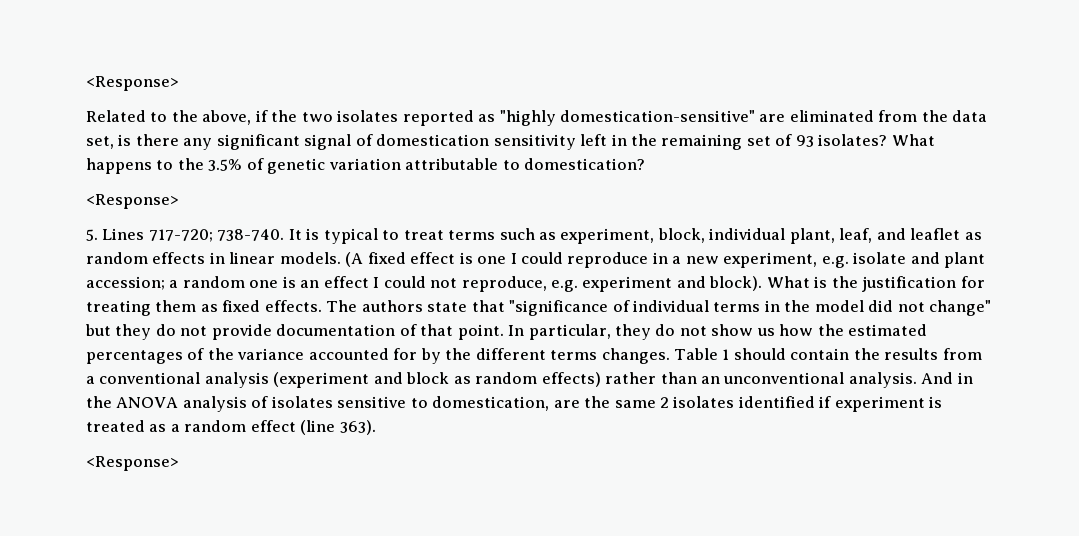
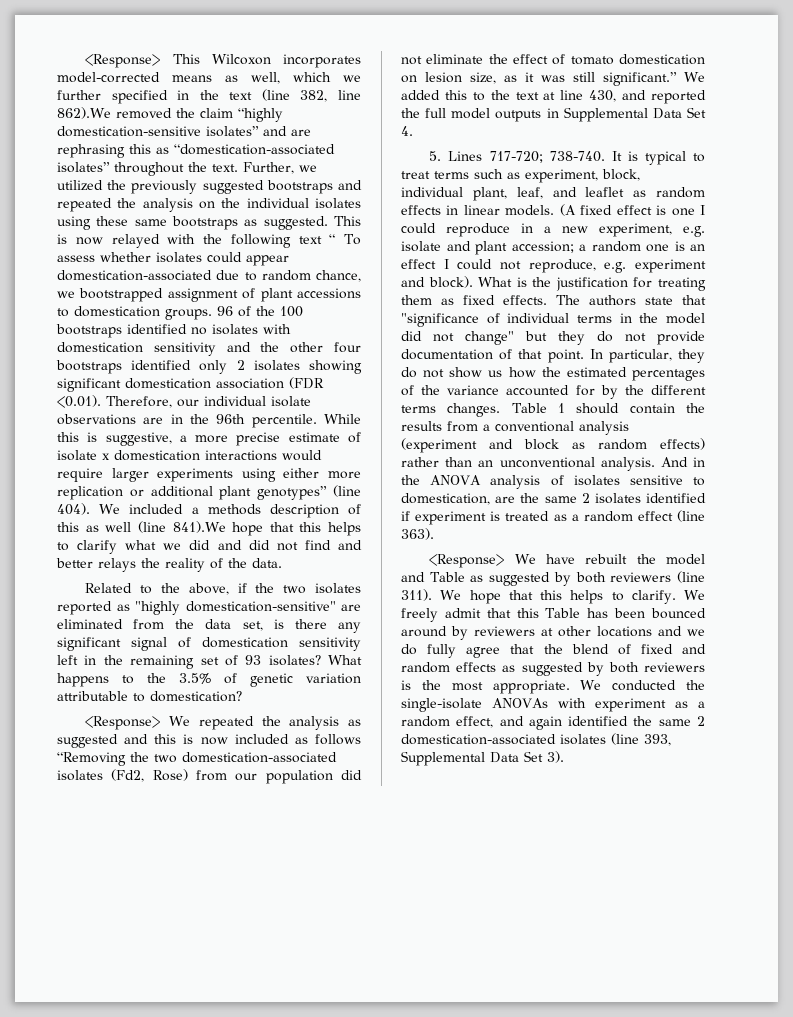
[86,76,179,91] <Response> -> [85,54,361,68] [57,72,361,84] [57,89,361,104] [57,107,283,122] [57,126,311,137] [57,144,335,158] [57,162,317,176] [57,180,362,194] [57,198,362,212] [57,216,361,230] [57,234,362,248] [57,252,289,266] [57,270,361,282] [57,288,361,302] [57,306,303,320] [56,324,291,338] [57,342,362,356] [56,360,362,374] [57,377,324,392] [57,395,311,408] [57,414,361,428] [57,432,361,446] [57,450,322,461] [57,468,361,482] [57,485,362,500] [57,503,361,518] [57,521,361,536] [57,540,362,554] [56,558,282,572] <Response> This Wilcoxon incorporates model-corrected means as well, which we further specified in the text (line 382, line 862).We removed the claim “highly domestication-sensitive isolates” and are rephrasing this as “domestication-associated isolates” throughout the text. Further, we utilized the previously suggested bootstraps and repeated the analysis on the individual isolates using these same bootstraps as suggested. This is now relayed with the following text “ To assess whether isolates could appear domestication-associated due to random chance, we bootstrapped assignment of plant accessions to domestication groups. 96 of the 100 bootstraps identified no isolates with domestication sensitivity and the other four bootstraps identified only 2 isolates showing significant domestication association (FDR <0.01). Therefore, our individual isolate observations are in the 96th percentile. While this is suggestive, a more precise estimate of isolate x domestication interactions would require larger experiments using either more replication or additional plant genotypes” (line 404). We included a methods description of this as well (line 841).We hope that this helps to clarify what we did and did not find and better relays the reality of the data.
(179, 201) none -> [169,716,361,730] [57,734,361,748] [57,752,337,766] [57,769,363,784] [401,54,705,65] [401,72,705,86] [401,90,706,104] [401,107,706,122] [401,126,413,136] We repeated the analysis as suggested and this is now included as follows “Removing the two domestication-associated isolates (Fd2, Rose) from our population did not eliminate the effect of tomato domestication on lesion size, as it was still significant.” We added this to the text at line 430, and reported the full model outputs in Supplemental Data Set 4.
(179, 463) none -> [514,554,705,565] [401,571,705,586] [401,589,705,604] [401,608,706,622] [401,626,705,640] [401,644,706,658] [401,662,705,676] [401,680,705,694] [401,698,705,712] [401,716,705,730] [401,733,671,746] [401,751,564,766] We have rebuilt the model and Table as suggested by both reviewers (line 311). We hope that this helps to clarify. We freely admit that this Table has been bounced around by reviewers at other locations and we do fully agree that the blend of fixed and random effects as suggested by both reviewers is the most appropriate. We conducted the single-isolate ANOVAs with experiment as a random effect, and again identified the same 2 domestication-associated isolates (line 393, Supplemental Data Set 3).

